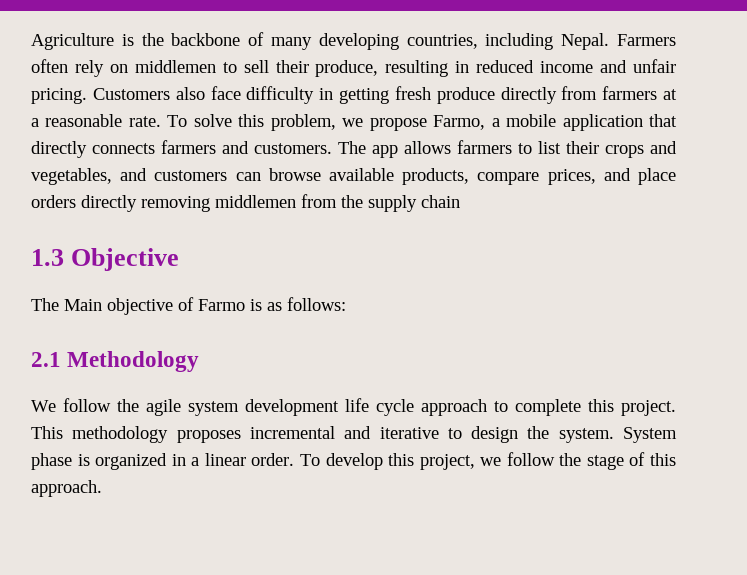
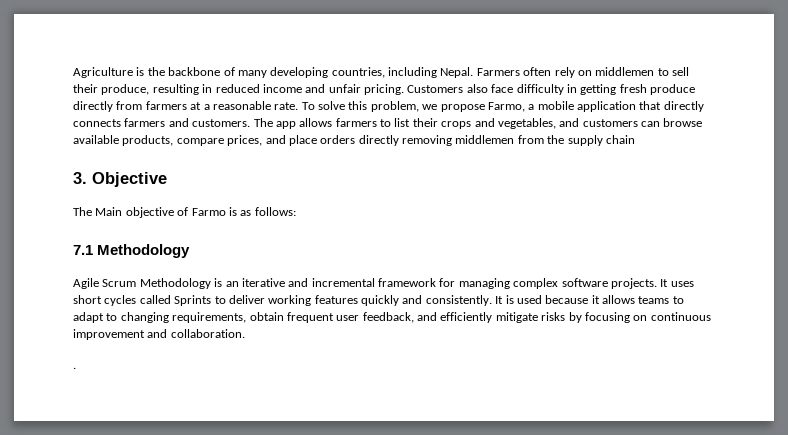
[31,249,64,266] 1.3 -> [73,172,87,184] 3.
[31,352,61,367] 2.1 -> [73,245,93,255] 7.1
[31,398,676,416] [31,426,677,443] [31,452,676,470] [31,480,102,497] We follow the agile system development life cycle approach to complete this project. This methodology proposes incremental and iterative to design the system. System phase is organized in a linear order. To develop this project, we follow the stage of this approach. -> [73,278,694,289] [73,295,684,306] [73,312,711,323] [73,329,245,340] [73,367,76,369] Agile Scrum Methodology is an iterative and incremental framework for managing complex software projects. It uses short cycles called Sprints to deliver working features quickly and consistently. It is used because it allows teams to adapt to changing requirements, obtain frequent user feedback, and efficiently mitigate risks by focusing on continuous improvement and collaboration. // .

